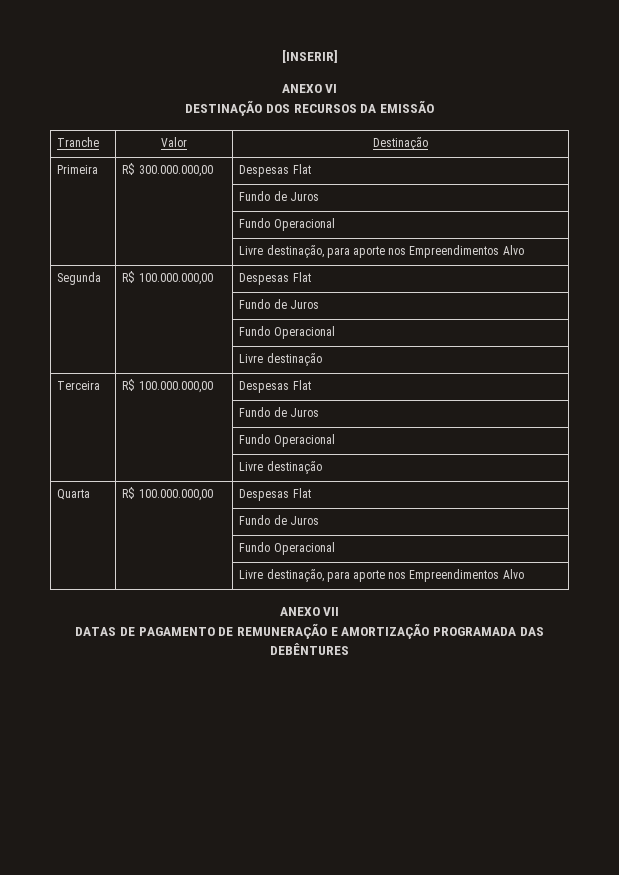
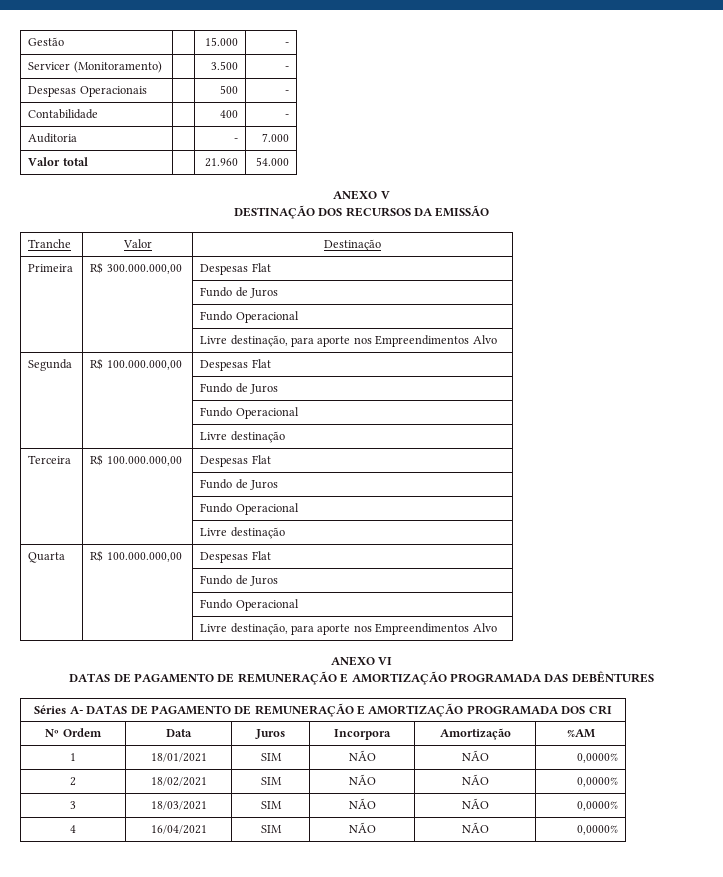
[281,50,338,63] [281,84,338,93] [INSERIR] // ANEXO VI -> [28,37,65,46] [204,37,238,46] [284,42,289,46] [28,61,162,73] [210,61,238,70] [284,66,289,70] [28,86,147,97] [219,85,238,94] [284,90,289,94] [28,109,99,119] [219,110,238,118] [284,114,289,118] [28,133,78,143] [233,138,238,142] [261,133,289,142] [28,157,88,166] [204,158,238,167] [255,157,289,166] [333,190,390,200] Gestão | | 15.000 | - // Servicer (Monitoramento) | | 3.500 | - // Despesas Operacionais | | 500 | - // Contabilidade | | 400 | - // Auditoria | | - | 7.000 // Valor total | | 21.960 | 54.000 // ANEXO V
[323,607,340,616] VII -> [378,657,393,665] VI
(349, 649) none -> [34,703,612,717] [45,728,102,737] [166,729,192,737] [255,729,285,739] [334,729,391,740] [439,728,511,740] [566,729,595,738] [70,753,76,761] [150,753,207,762] [260,753,282,761] [348,750,376,761] [461,750,489,761] [576,753,618,763] [70,777,76,786] [150,777,207,786] [260,777,282,785] [348,774,376,785] [461,774,489,785] [576,777,618,787] [70,801,76,809] [150,801,207,810] [260,801,282,809] [348,798,376,809] [461,798,489,809] [576,801,618,811] [70,825,76,833] [150,825,207,834] [260,825,282,833] [348,822,376,833] [461,822,489,833] [576,825,618,835] // Séries A- DATAS DE PAGAMENTO DE REMUNERAÇÃO E AMORTIZAÇÃO PROGRAMADA DOS CRI // Nº Ordem | Data | Juros | Incorpora | Amortização | %AM // 1 | 18/01/2021 | SIM | NÃO | NÃO | 0,0000% // 2 | 18/02/2021 | SIM | NÃO | NÃO | 0,0000% // 3 | 18/03/2021 | SIM | NÃO | NÃO | 0,0000% // 4 | 16/04/2021 | SIM | NÃO | NÃO | 0,0000%

